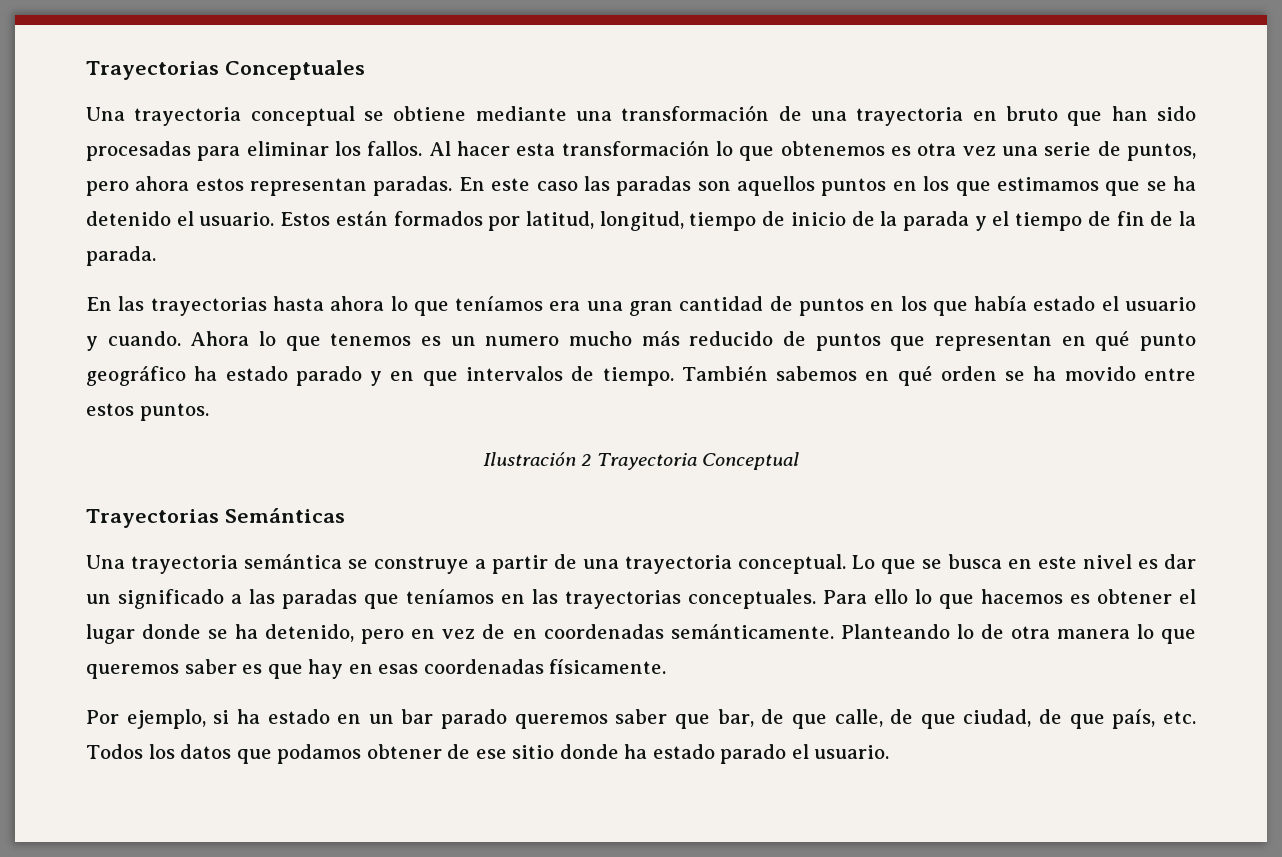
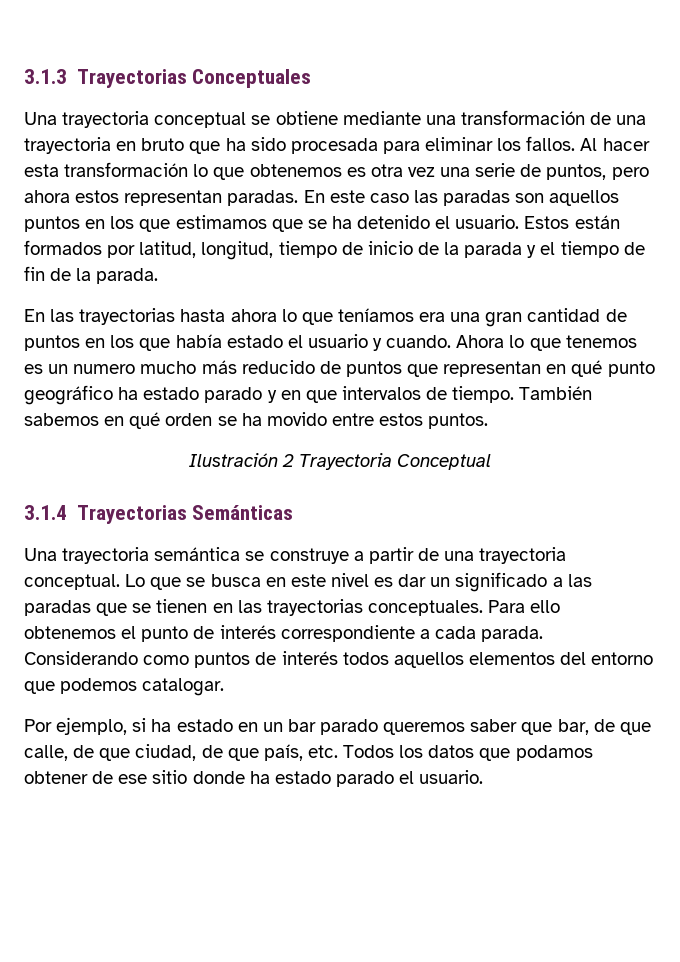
(86, 70) none -> [24,69,67,84] 3.1.3
[1111,106,1197,121] [86,141,191,161] han sido procesadas -> [225,137,378,154] ha sido procesada
(800, 461) none -> [24,505,67,520] 3.1.4
[406,589,494,604] teníamos -> [132,599,208,613] se tienen
[915,589,1196,609] [86,624,1196,644] [86,659,667,679] lo que hacemos es obtener el lugar donde se ha detenido, pero en vez de en coordenadas semánticamente. Planteando lo de otra manera lo que queremos saber es que hay en esas coordenadas físicamente. -> [24,625,544,642] [24,651,654,668] [24,678,225,696] obtenemos el punto de interés correspondiente a cada parada. Considerando como puntos de interés todos aquellos elementos del entorno que podemos catalogar.

